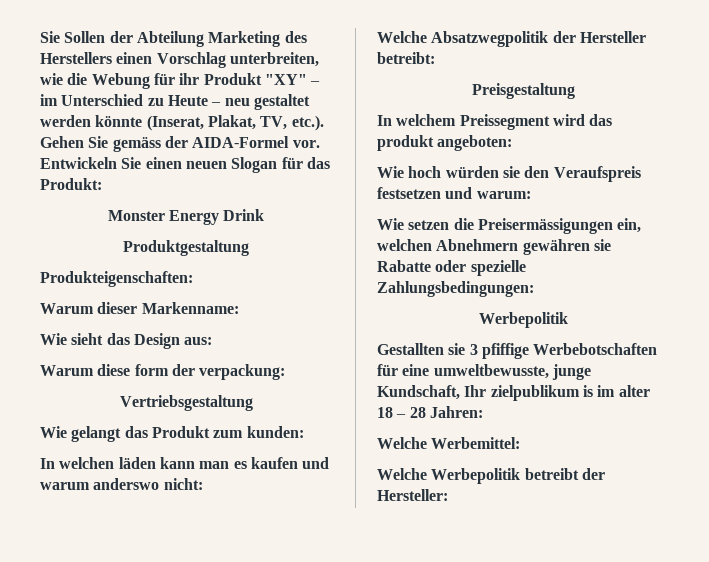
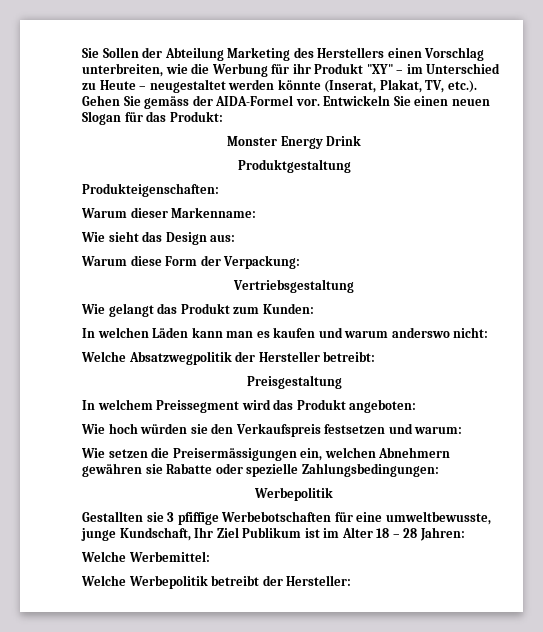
[91,73,150,89] Webung -> [211,63,268,77] Werbung
[224,94,310,110] neu gestaltet -> [149,79,226,93] neugestaltet
[134,364,286,380] form der verpackung: -> [165,255,301,269] Form der Verpackung:
[246,426,304,438] kunden: -> [262,303,314,314] Kunden:
[118,457,156,469] läden -> [152,327,189,338] Läden
[377,135,434,151] produkt -> [296,399,346,410] Produkt
[553,166,641,182] Veraufspreis -> [235,423,321,437] Verkaufspreis
[490,385,650,401] zielpublikum is im alter -> [216,527,373,538] Ziel Publikum ist im Alter

